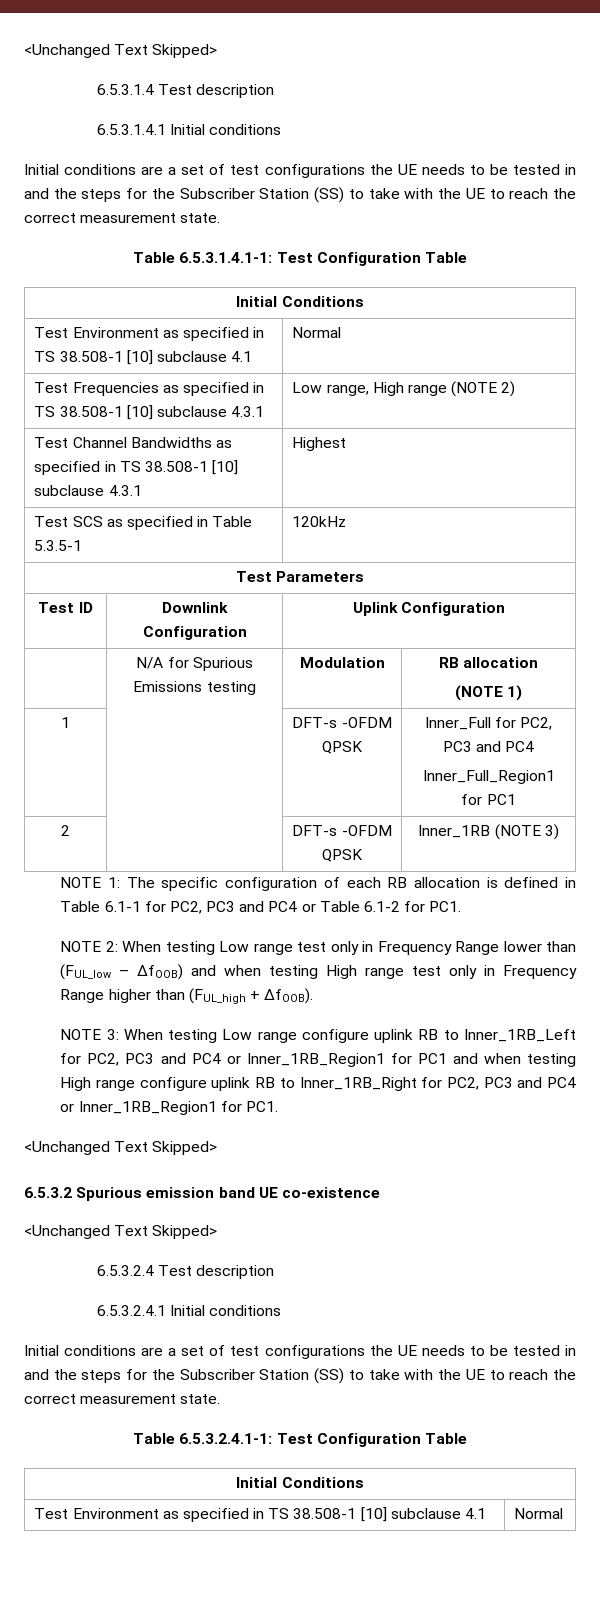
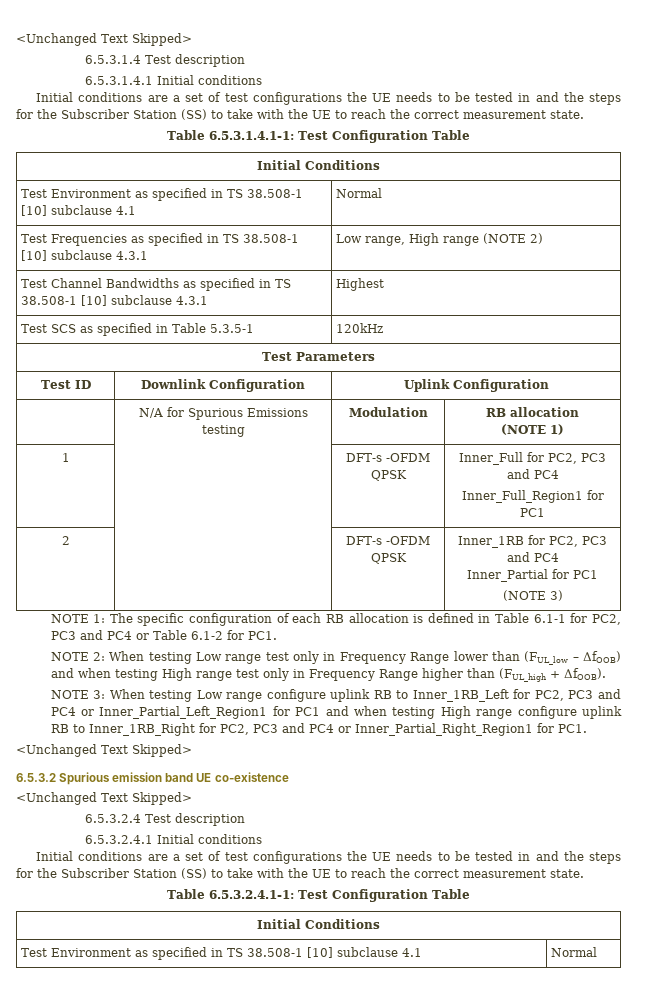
(491, 831) none -> [528,535,608,547] [506,552,559,562] [467,569,598,582] for PC2, PC3 and PC4 // Inner_Partial for PC1 //
[246,1053,385,1067] Inner_1RB_Region1 -> [99,706,268,719] Inner_Partial_Left_Region1
[78,1101,217,1115] Inner_1RB_Region1 -> [354,723,533,736] Inner_Partial_Right_Region1

